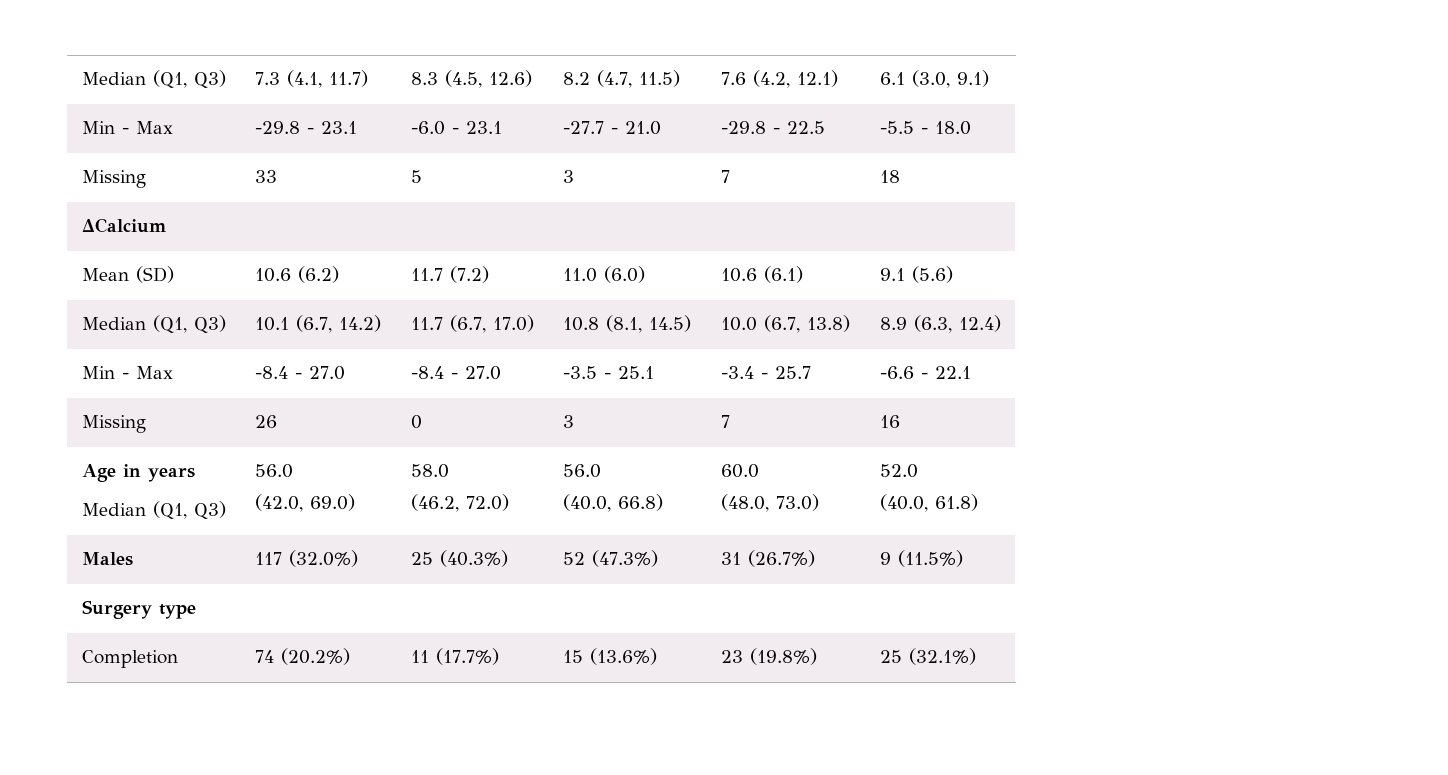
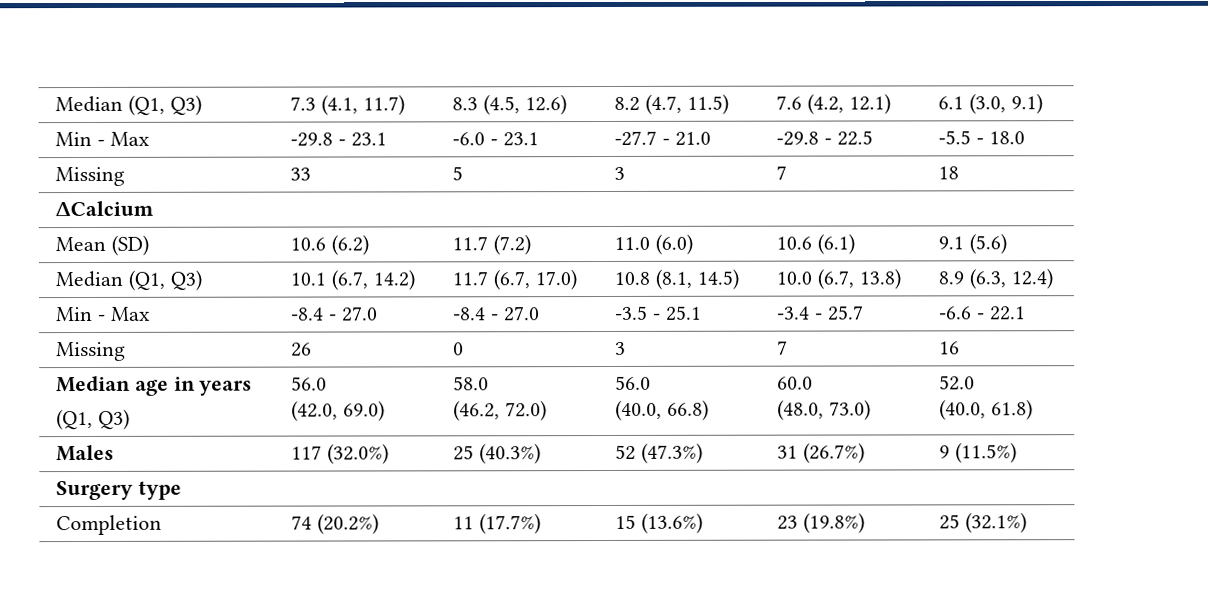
[81,464,116,482] Age -> [55,375,169,396] Median age
[81,503,146,516] Median -> (253, 388) none

